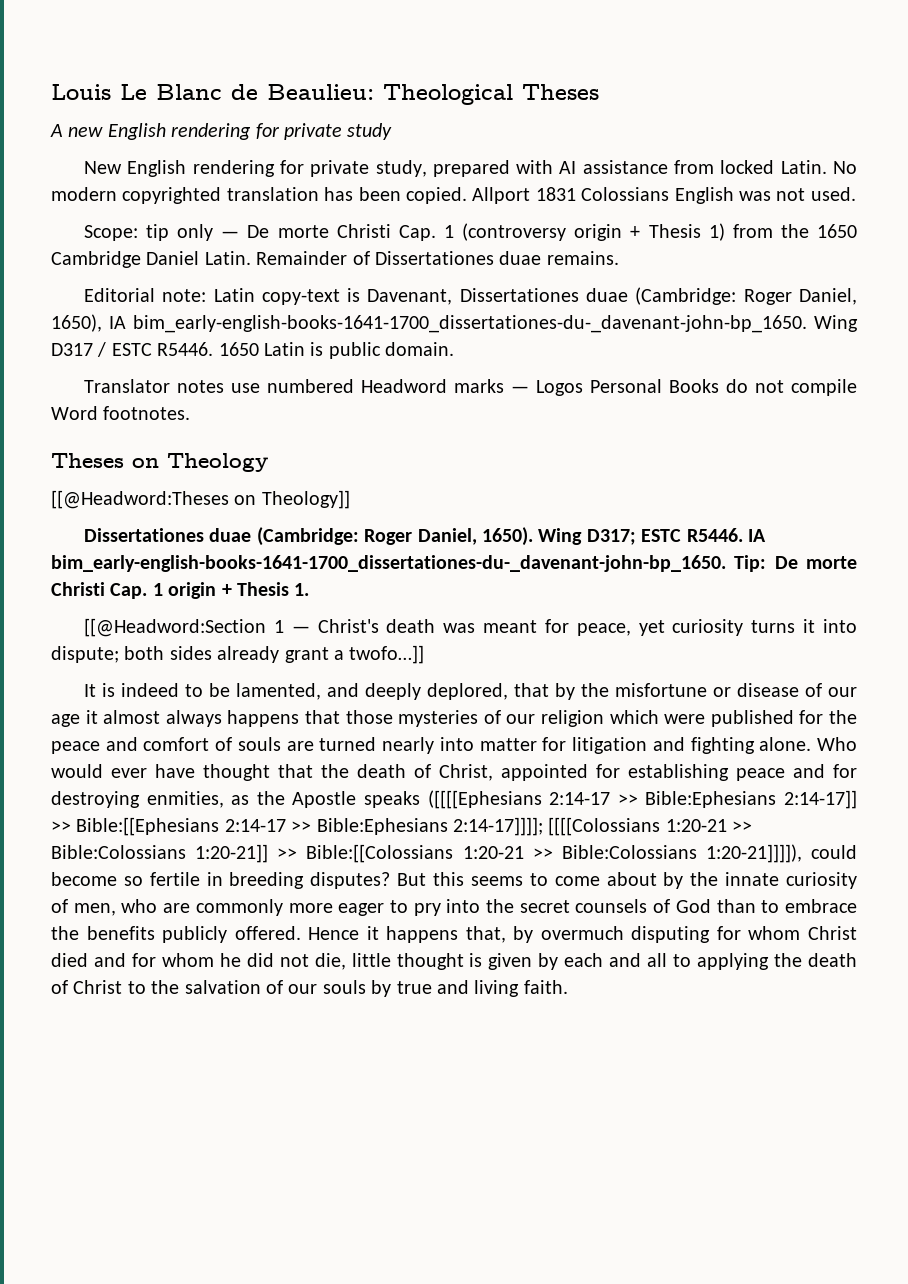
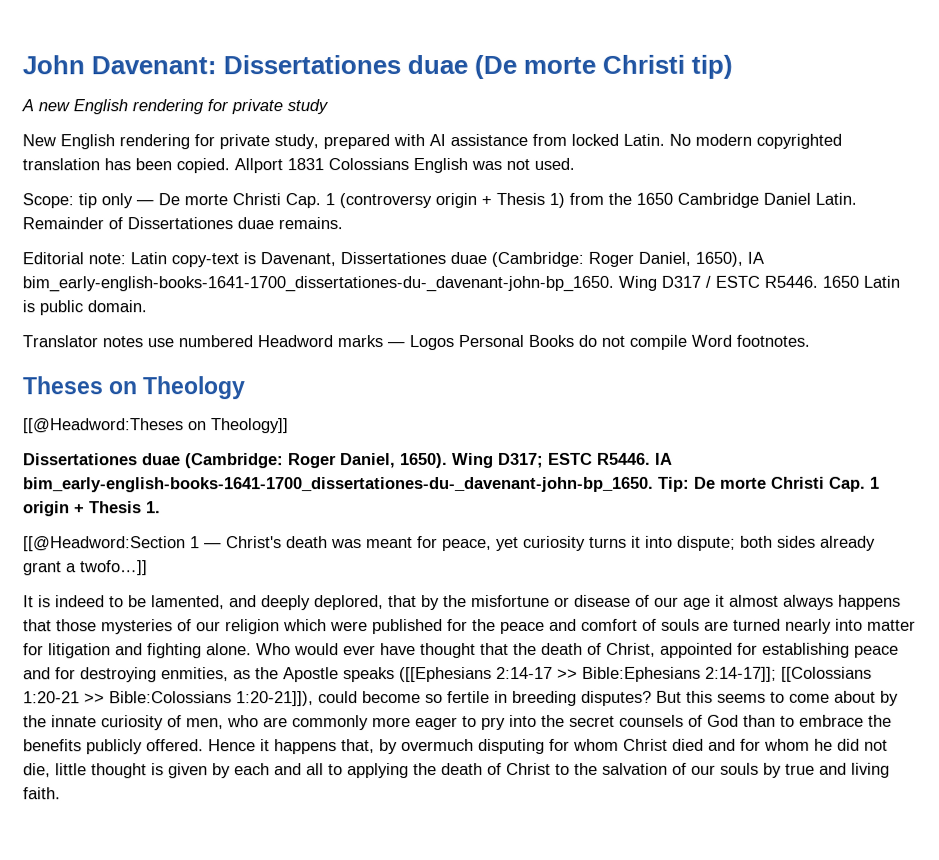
[51,84,599,105] Louis Le Blanc de Beaulieu: Theological Theses -> [22,54,734,79] John Davenant: Dissertationes duae (De morte Christi tip)
[427,790,858,809] [51,817,753,836] [51,844,802,863] ([[[[Ephesians 2:14-17 >> Bible:Ephesians 2:14-17]] >> Bible:[[Ephesians 2:14-17 >> Bible:Ephesians 2:14-17]]]]; [[[[Colossians 1:20-21 >> Bible:Colossians 1:20-21]] >> Bible:[[Colossians 1:20-21 >> Bible:Colossians 1:20-21]]]]), -> [399,666,872,683] [23,691,314,707] ([[Ephesians 2:14-17 >> Bible:Ephesians 2:14-17]]; [[Colossians 1:20-21 >> Bible:Colossians 1:20-21]]),

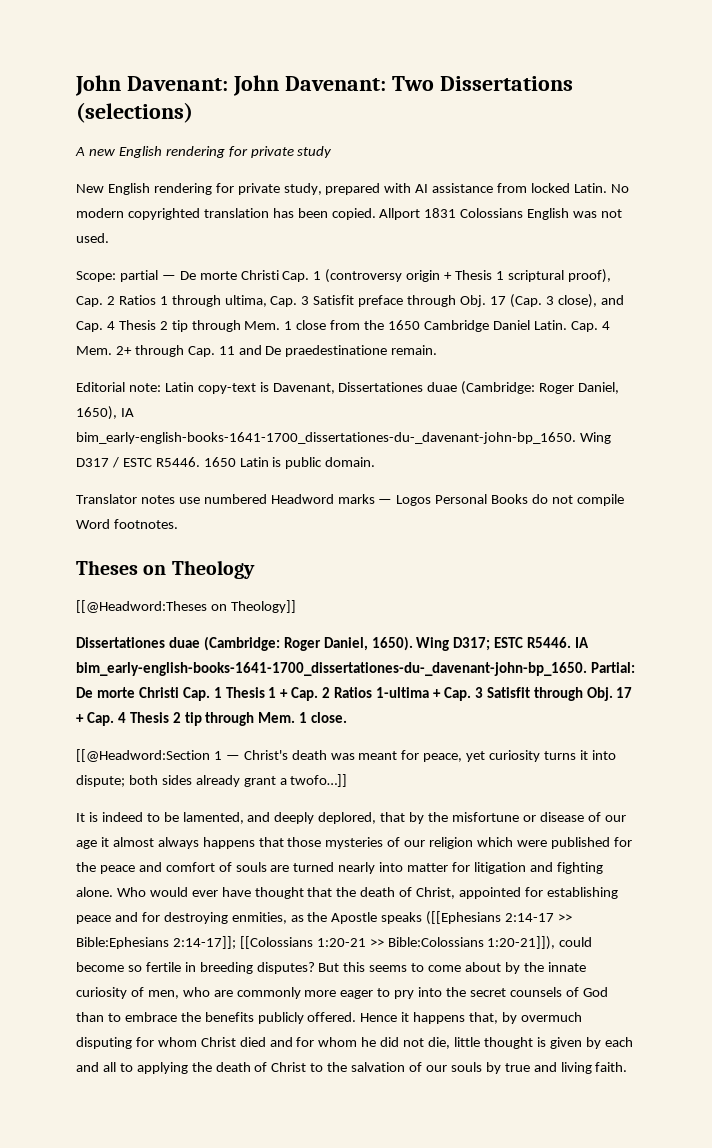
[22,54,734,79] John Davenant: Dissertationes duae (De morte Christi tip) -> [75,75,573,96] [76,102,193,123] John Davenant: John Davenant: Two Dissertations (selections)
[78,193,133,209] tip only -> [119,270,158,282] partial
[549,192,565,208] 1) -> [495,269,611,283] [76,294,624,308] [76,320,327,332] 1 scriptural proof), Cap. 2 Ratios 1 through ultima, Cap. 3 Satisfit preface through Obj. 17 (Cap. 3 close), and Cap. 4 Thesis 2 tip through Mem. 1 close
[22,217,343,230] Remainder of Dissertationes duae remains. -> [570,321,610,332] [76,345,438,357] Cap. 4 Mem. 2+ through Cap. 11 and De praedestinatione remain.
[658,476,880,492] [23,501,161,517] Tip: De morte Christi Cap. 1 origin + Thesis 1. -> [590,662,635,673] [76,687,633,701] [76,712,348,726] Partial: De morte Christi Cap. 1 Thesis 1 + Cap. 2 Ratios 1-ultima + Cap. 3 Satisfit through Obj. 17 + Cap. 4 Thesis 2 tip through Mem. 1 close.

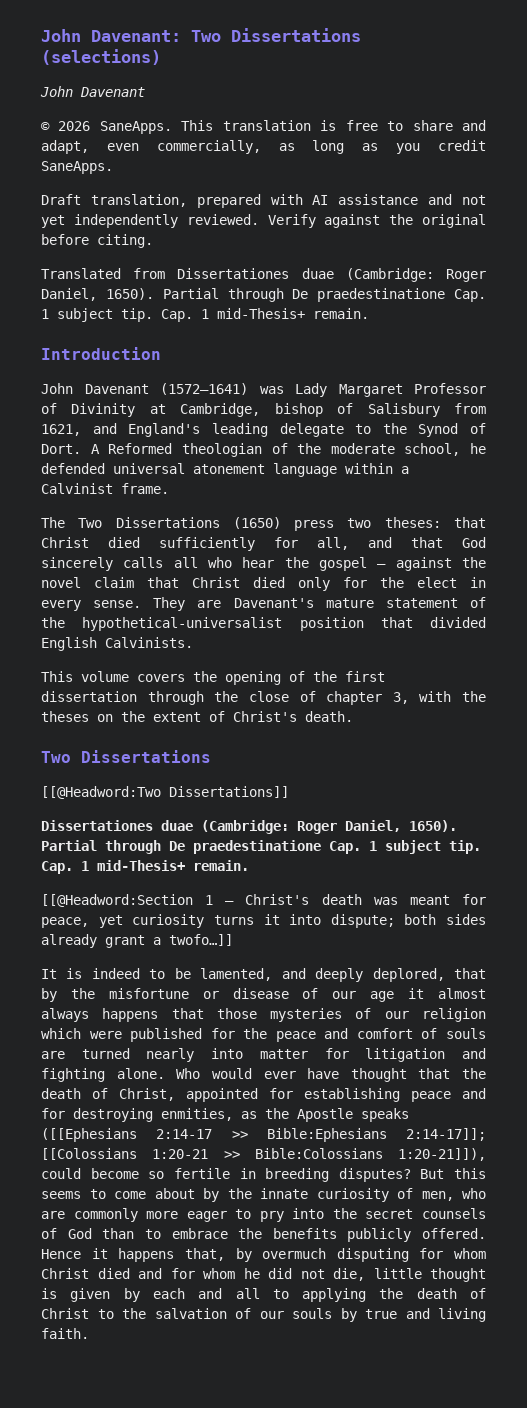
[75,75,386,96] John Davenant: John Davenant: -> [41,29,181,42] John Davenant:
[75,146,333,158] [76,183,629,195] [76,208,623,220] [76,233,109,243] [76,269,611,283] [76,294,624,308] [76,320,610,332] [76,345,438,357] [76,381,620,395] [76,406,134,420] [76,432,611,444] [76,457,376,469] [76,494,624,506] [76,519,178,529] [76,560,255,579] [76,600,296,613] [76,636,590,651] [76,662,635,676] [76,687,633,701] [76,712,348,726] A new English rendering for private study // New English rendering for private study, prepared with AI assistance from locked Latin. No modern copyrighted translation has been copied. Allport 1831 Colossians English was not used. // Scope: partial — De morte Christi Cap. 1 (controversy origin + Thesis 1 scriptural proof), Cap. 2 Ratios 1 through ultima, Cap. 3 Satisfit preface through Obj. 17 (Cap. 3 close), and Cap. 4 Thesis 2 tip through Mem. 1 close from the 1650 Cambridge Daniel Latin. Cap. 4 Mem. 2+ through Cap. 11 and De praedestinatione remain. // Editorial note: Latin copy-text is Davenant, Dissertationes duae (Cambridge: Roger Daniel, 1650), IA bim_early-english-books-1641-1700_dissertationes-du-_davenant-john-bp_1650. Wing D317 / ESTC R5446. 1650 Latin is public domain. // Translator notes use numbered Headword marks — Logos Personal Books do not compile Word footnotes. // Theses on Theology // [[@Headword:Theses on Theology]] // Dissertationes duae (Cambridge: Roger Daniel, 1650). Wing D317; ESTC R5446. IA bim_early-english-books-1641-1700_dissertationes-du-_davenant-john-bp_1650. Partial: De morte Christi Cap. 1 Thesis 1 + Cap. 2 Ratios 1-ultima + Cap. 3 Satisfit through Obj. 17 + Cap. 4 Thesis 2 tip through Mem. 1 close. -> [40,86,145,97] [41,120,487,134] [41,140,486,154] [41,161,113,174] [41,194,486,208] [41,214,486,228] [41,234,153,248] [41,268,486,282] [41,288,486,302] [41,308,369,322] [41,347,161,360] [41,383,486,397] [41,403,486,417] [41,423,486,437] [41,443,486,457] [41,463,409,477] [41,483,169,494] [41,517,486,531] [41,537,486,551] [41,557,486,571] [41,577,486,591] [41,597,487,611] [41,617,486,631] [41,637,193,651] [41,671,385,685] [41,691,486,705] [41,711,353,722] [41,750,211,763] [41,786,289,799] [41,820,457,834] [41,840,481,854] [41,860,249,874] John Davenant // © 2026 SaneApps. This translation is free to share and adapt, even commercially, as long as you credit SaneApps. // Draft translation, prepared with AI assistance and not yet independently reviewed. Verify against the original before citing. // Translated from Dissertationes duae (Cambridge: Roger Daniel, 1650). Partial through De praedestinatione Cap. 1 subject tip. Cap. 1 mid-Thesis+ remain. // Introduction // John Davenant (1572–1641) was Lady Margaret Professor of Divinity at Cambridge, bishop of Salisbury from 1621, and England's leading delegate to the Synod of Dort. A Reformed theologian of the moderate school, he defended universal atonement language within a Calvinist frame. // The Two Dissertations (1650) press two theses: that Christ died sufficiently for all, and that God sincerely calls all who hear the gospel — against the novel claim that Christ died only for the elect in every sense. They are Davenant's mature statement of the hypothetical-universalist position that divided English Calvinists. // This volume covers the opening of the first dissertation through the close of chapter 3, with the theses on the extent of Christ's death. // Two Dissertations // [[@Headword:Two Dissertations]] // Dissertationes duae (Cambridge: Roger Daniel, 1650). Partial through De praedestinatione Cap. 1 subject tip. Cap. 1 mid-Thesis+ remain.

